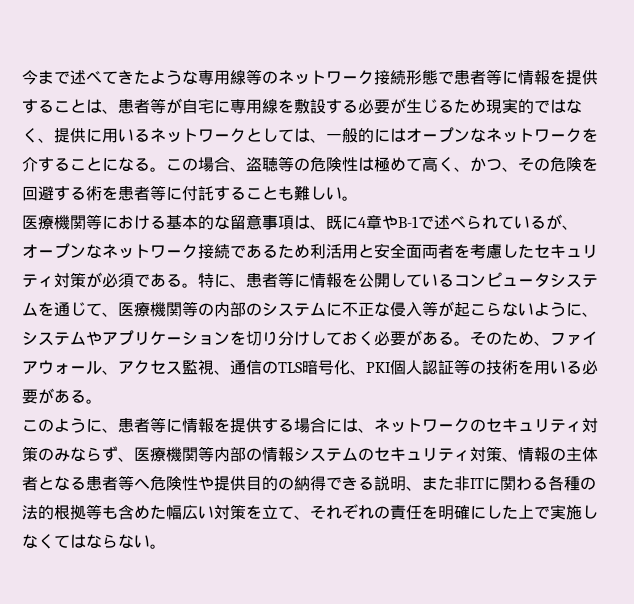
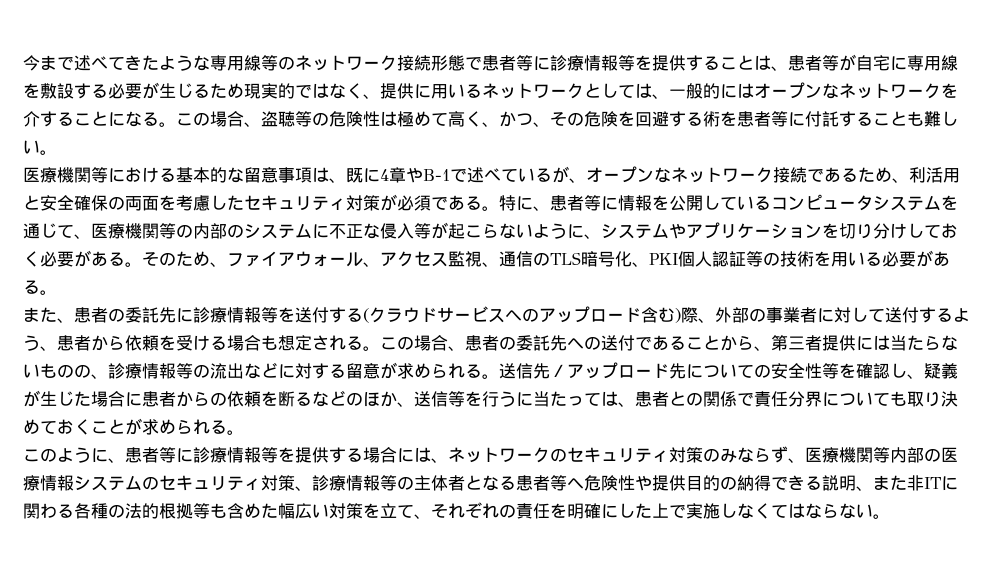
[518,70,550,85] 情報 -> [550,55,635,71] 診療情報等
[466,215,498,229] られ -> (501, 174) none
(310, 251) none -> [892,178,909,183] 、
[406,244,454,259] 面両者 -> [74,195,159,211] 確保の両面
(102, 401) none -> [23,306,970,323] [23,335,958,351] [23,362,958,379] [23,390,958,407] [23,418,244,435] // また、患者の委託先に診療情報等を送付する(クラウドサービスへのアップロード含む)際、外部の事業者に対して送付するよう、患者から依頼を受ける場合も想定される。この場合、患者の委託先への送付であることから、第三者提供には当たらないものの、診療情報等の流出などに対する留意が求められる。送信先／アップロード先についての安全性等を確認し、疑義が生じた場合に患者からの依頼を断るなどのほか、送信等を行うに当たっては、患者との関係で責任分界についても取り決めておくことが求められる。
[182,418,214,433] 情報 -> [193,447,278,463] 診療情報等
(262, 454) none -> [941,447,958,462] [23,475,40,491] 医療
[518,447,550,462] 情報 -> [312,475,397,491] 診療情報等

